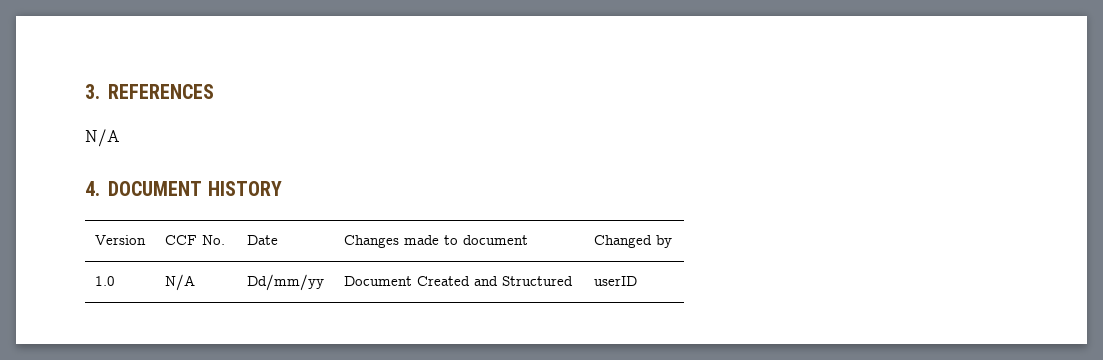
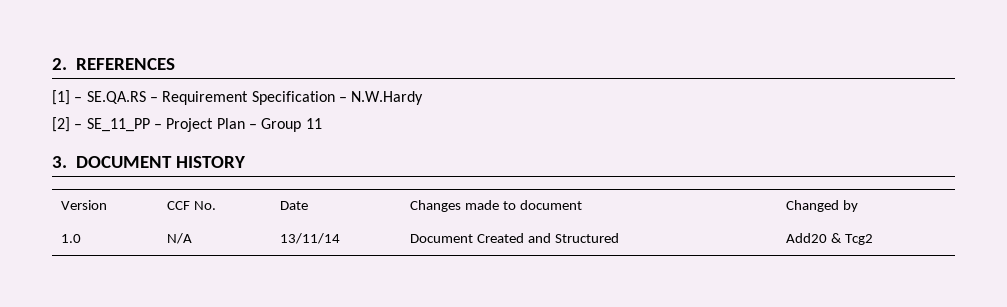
[85,84,100,99] 3. -> [52,58,67,70] 2.
[85,129,120,147] [85,181,100,196] N/A // 4. -> [52,90,424,105] [52,117,322,132] [52,156,67,168] [1] – SE.QA.RS – Requirement Specification – N.W.Hardy // [2] – SE_11_PP – Project Plan – Group 11 // 3.
[246,274,324,291] Dd/mm/yy -> [280,233,341,244] 13/11/14
[593,276,637,286] userID -> [786,233,874,245] Add20 & Tcg2

